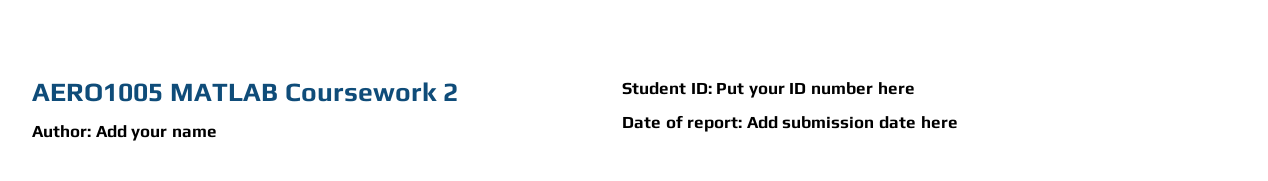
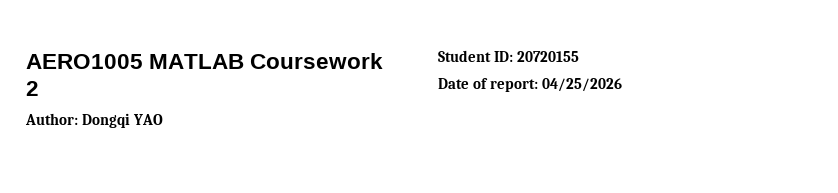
[95,125,217,141] Add your name -> [81,113,163,128] Dongqi YAO
[716,82,915,98] Put your ID number here -> [516,51,579,62] 20720155
[746,116,958,129] Add submission date here -> [541,78,622,92] 04/25/2026

